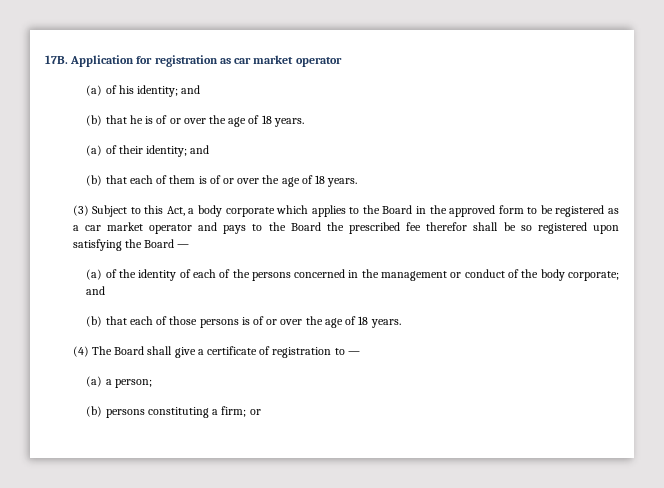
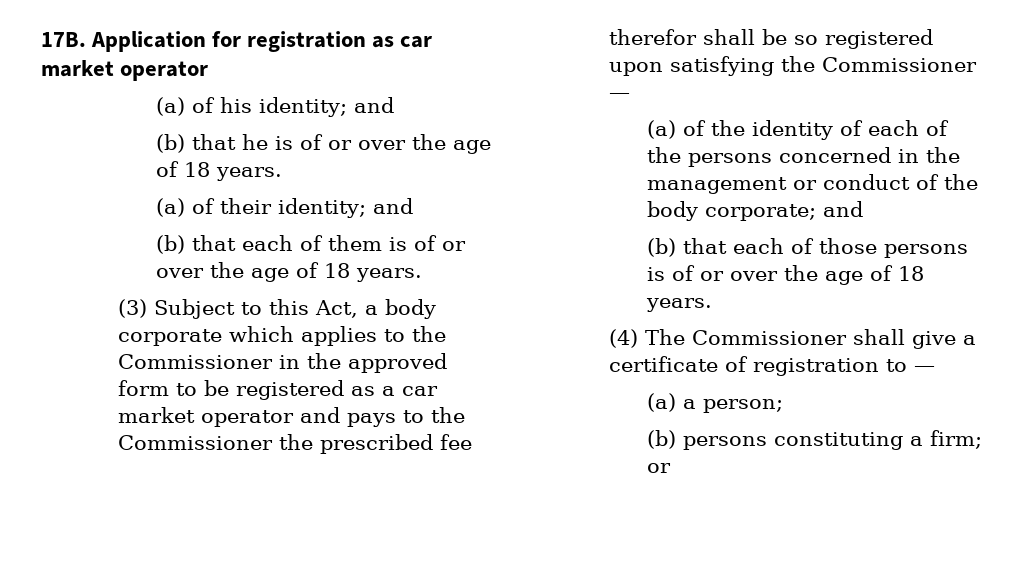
[382,205,413,214] Board -> [117,354,273,369] Commissioner
[290,222,321,231] Board -> [117,435,273,450] Commissioner
[144,239,175,248] Board -> [821,57,977,72] Commissioner
[114,346,145,355] Board -> [691,330,847,345] Commissioner

